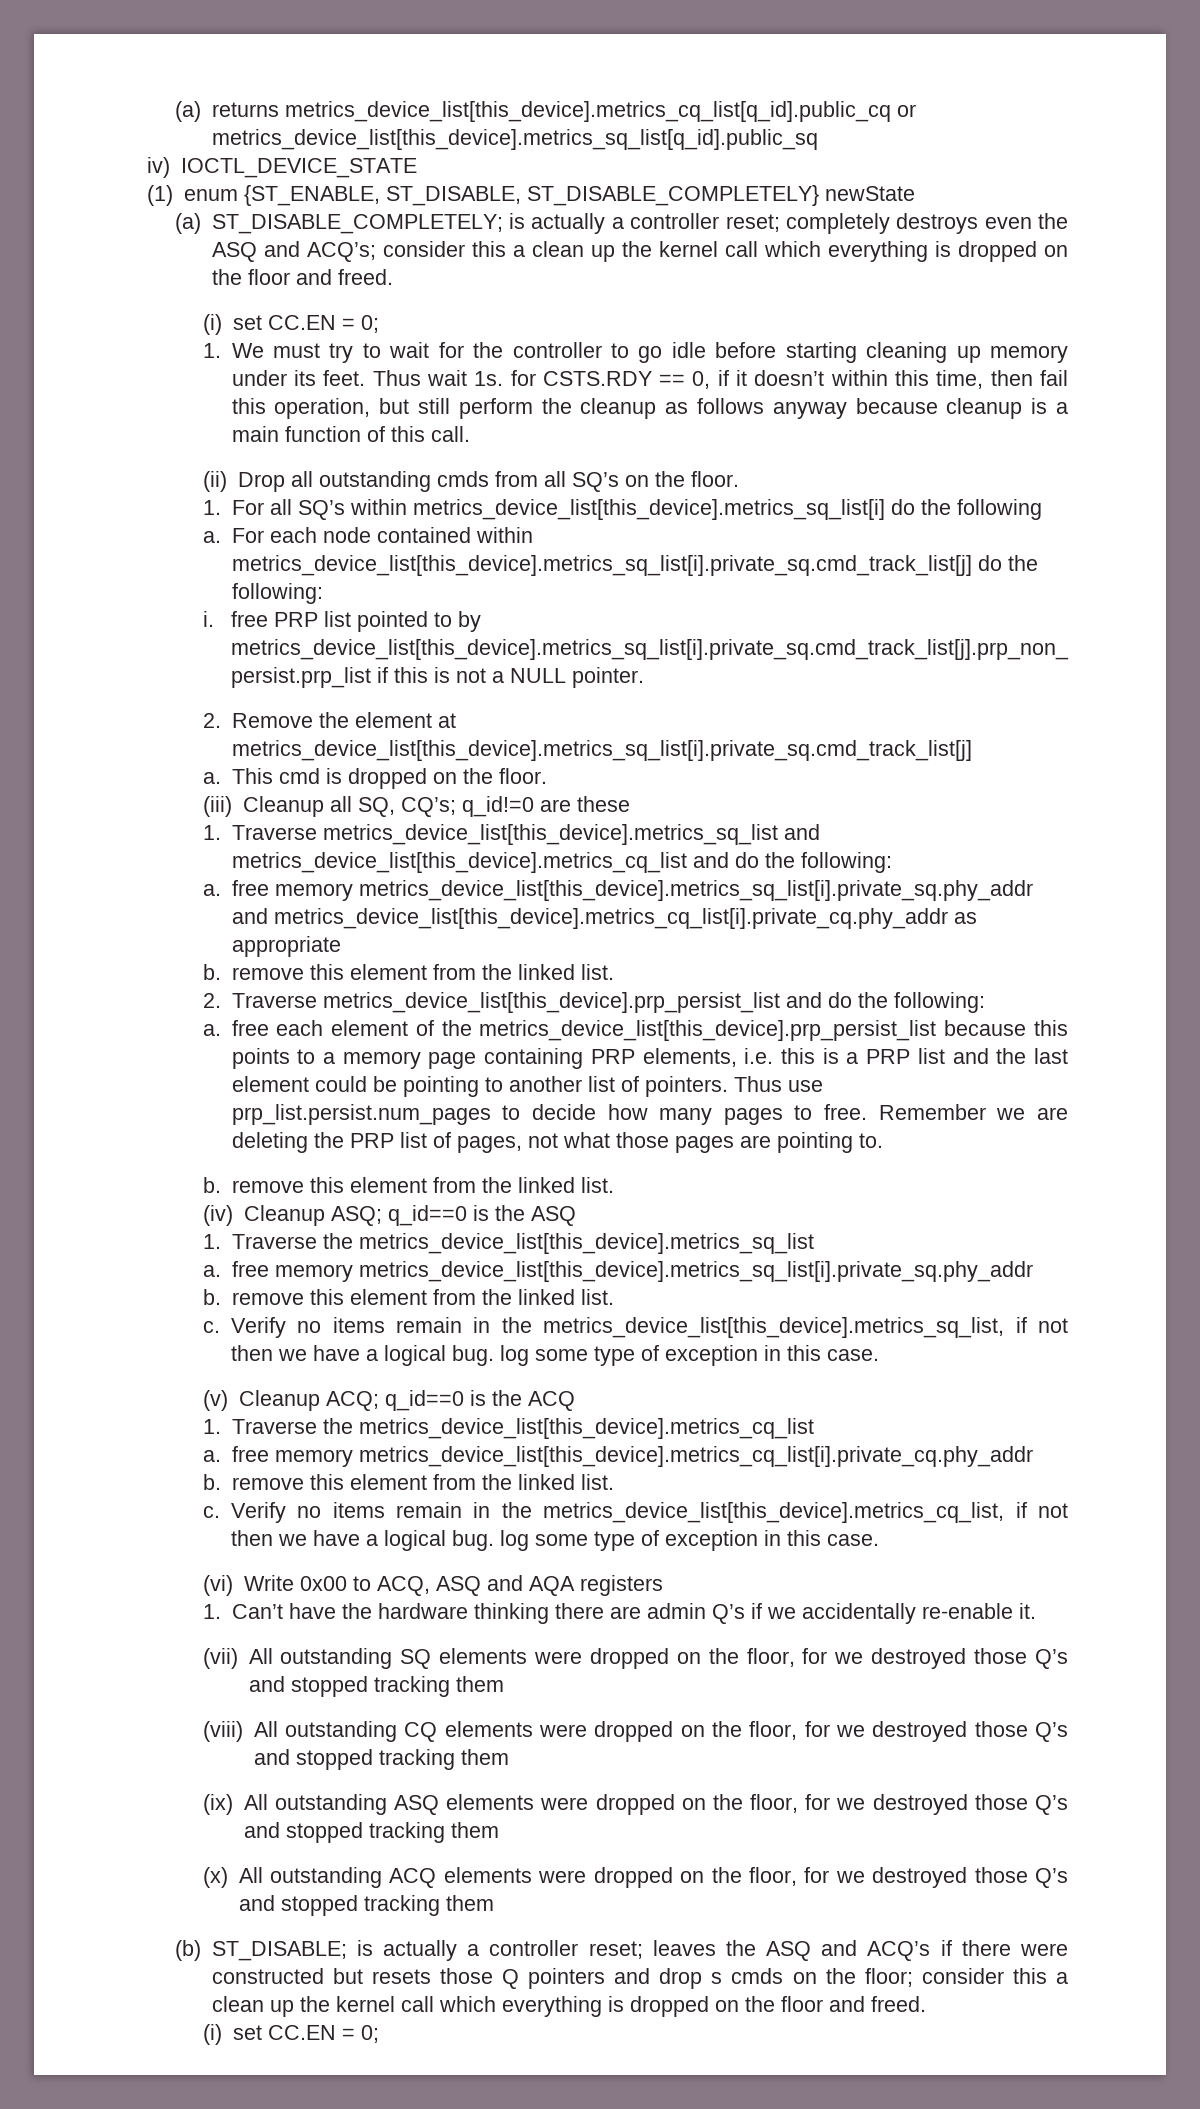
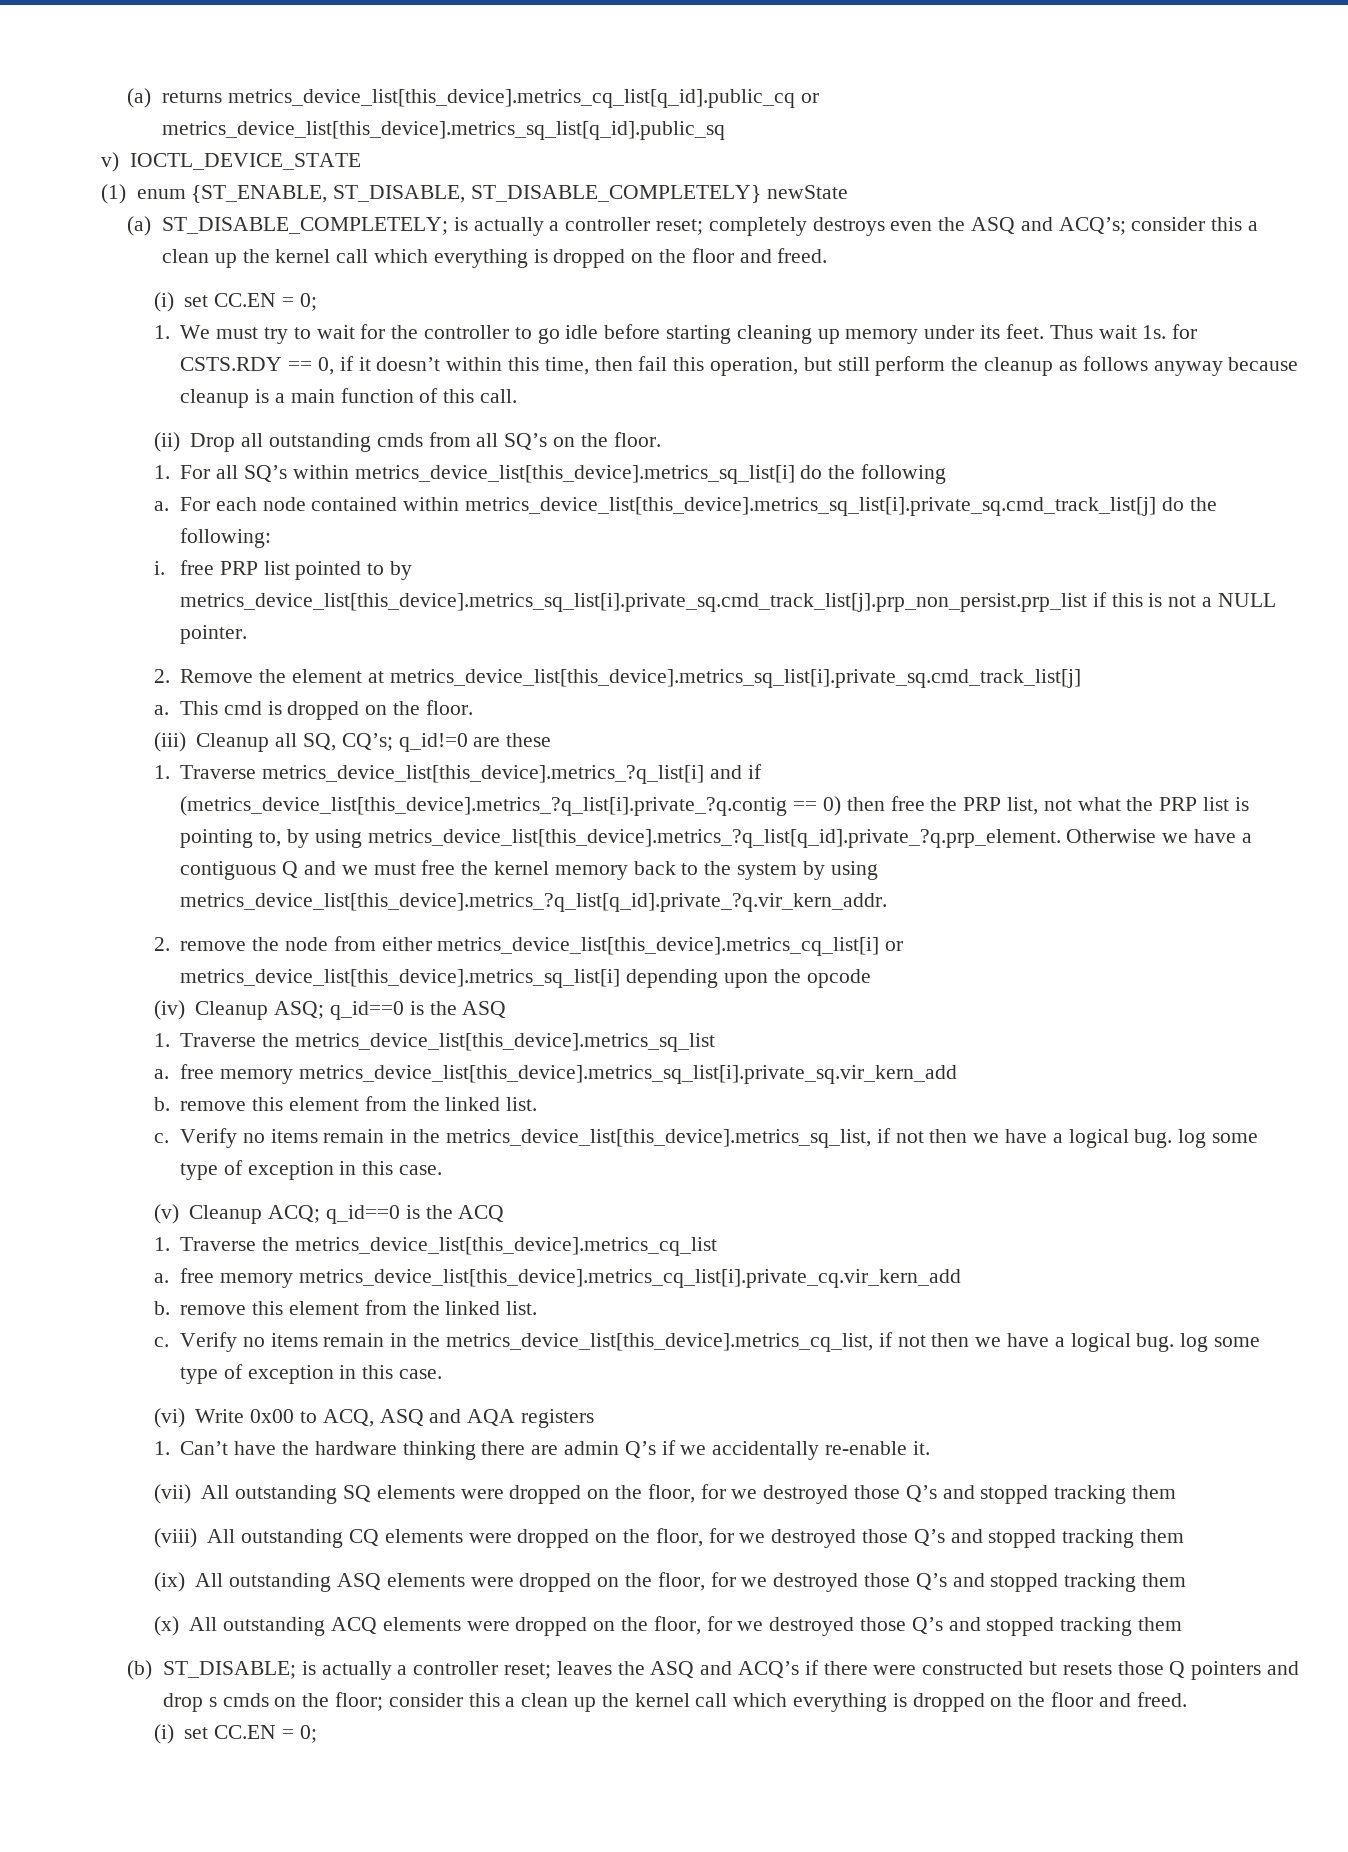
[146,157,170,178] iv) -> [100,152,119,172] v)
[322,824,820,845] [231,852,892,873] [202,880,1033,901] [231,908,977,929] [231,936,341,957] [202,964,614,980] [202,992,985,1013] [202,1020,1068,1041] [231,1048,1069,1069] [231,1076,823,1097] [231,1104,1068,1125] [231,1132,883,1153] [202,1177,614,1193] metrics_device_list[this_device].metrics_sq_list and metrics_device_list[this_device].metrics_cq_list and do the following: // a. free memory metrics_device_list[this_device].metrics_sq_list[i].private_sq.phy_addr and metrics_device_list[this_device].metrics_cq_list[i].private_cq.phy_addr as appropriate // b. remove this element from the linked list. // 2. Traverse metrics_device_list[this_device].prp_persist_list and do the following: // a. free each element of the metrics_device_list[this_device].prp_persist_list because this points to a memory page containing PRP elements, i.e. this is a PRP list and the last element could be pointing to another list of pointers. Thus use prp_list.persist.num_pages to decide how many pages to free. Remember we are deleting the PRP list of pages, not what those pages are pointing to. // b. remove this element from the linked list. -> [262,764,762,784] [180,796,1249,816] [180,829,1252,848] [180,860,878,880] [180,893,888,912] [153,936,904,956] [180,969,871,988] metrics_device_list[this_device].metrics_?q_list[i] and if (metrics_device_list[this_device].metrics_?q_list[i].private_?q.contig == 0) then free the PRP list, not what the PRP list is pointing to, by using metrics_device_list[this_device].metrics_?q_list[q_id].private_?q.prp_element. Otherwise we have a contiguous Q and we must free the kernel memory back to the system by using metrics_device_list[this_device].metrics_?q_list[q_id].private_?q.vir_kern_addr. // 2. remove the node from either metrics_device_list[this_device].metrics_cq_list[i] or metrics_device_list[this_device].metrics_sq_list[i] depending upon the opcode
[358,1261,1033,1282] metrics_device_list[this_device].metrics_sq_list[i].private_sq.phy_addr -> [298,1065,957,1084] metrics_device_list[this_device].metrics_sq_list[i].private_sq.vir_kern_add
[358,1446,1033,1467] metrics_device_list[this_device].metrics_cq_list[i].private_cq.phy_addr -> [298,1269,961,1288] metrics_device_list[this_device].metrics_cq_list[i].private_cq.vir_kern_add

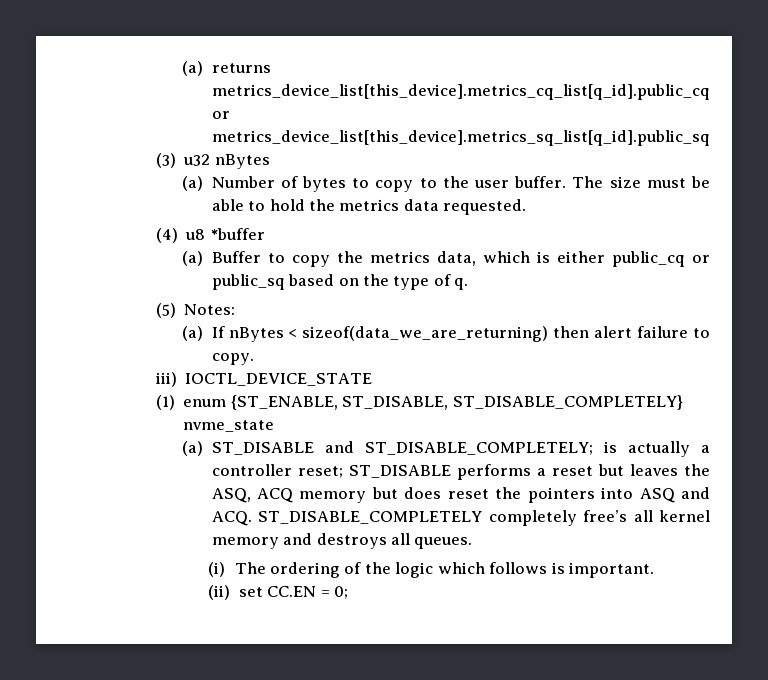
[100,152,119,172] v) -> [156,153,270,169] [182,176,711,192] [211,199,527,215] [156,228,265,243] [182,251,710,267] [211,274,469,290] [156,303,236,318] [182,326,710,342] [211,353,254,365] [156,372,178,387] (3) u32 nBytes // (a) Number of bytes to copy to the user buffer. The size must be able to hold the metrics data requested. // (4) u8 *buffer // (a) Buffer to copy the metrics data, which is either public_cq or public_sq based on the type of q. // (5) Notes: // (a) If nBytes < sizeof(data_we_are_returning) then alert failure to copy. // iii)
[766,185,848,199] [127,216,152,236] newState // (a) -> [183,420,275,432] [182,441,354,456] nvme_state // (a) ST_DISABLE and
[708,217,1259,236] [161,248,828,268] [153,292,317,312] [153,324,1198,344] [180,356,1299,376] [180,388,518,408] [153,432,661,452] [153,464,947,484] [153,497,1217,516] [180,528,272,548] [153,560,413,580] [180,592,1276,612] [180,625,248,644] [153,669,1081,688] [153,700,473,720] [153,732,552,752] [153,764,762,784] [180,796,1249,816] [180,829,1252,848] [180,860,878,880] [180,893,888,912] [153,936,904,956] [180,969,871,988] [153,1000,507,1020] [153,1033,716,1052] [153,1064,957,1084] [153,1096,538,1111] [153,1128,1258,1148] [180,1160,443,1180] [153,1204,505,1224] [153,1237,718,1256] [153,1268,961,1288] [153,1300,538,1315] [153,1332,1260,1352] [180,1364,443,1384] [153,1408,595,1428] [153,1440,930,1460] [153,1484,1177,1504] [153,1528,1185,1548] [153,1572,1187,1592] [153,1616,1183,1636] [127,1660,1300,1680] [162,1692,1187,1712] [153,1724,174,1744] completely destroys even the ASQ and ACQ’s; consider this a clean up the kernel call which everything is dropped on the floor and freed. // (i) set CC.EN = 0; // 1. We must try to wait for the controller to go idle before starting cleaning up memory under its feet. Thus wait 1s. for CSTS.RDY == 0, if it doesn’t within this time, then fail this operation, but still perform the cleanup as follows anyway because cleanup is a main function of this call. // (ii) Drop all outstanding cmds from all SQ’s on the floor. // 1. For all SQ’s within metrics_device_list[this_device].metrics_sq_list[i] do the following // a. For each node contained within metrics_device_list[this_device].metrics_sq_list[i].private_sq.cmd_track_list[j] do the following: // i. free PRP list pointed to by metrics_device_list[this_device].metrics_sq_list[i].private_sq.cmd_track_list[j].prp_non_persist.prp_list if this is not a NULL pointer. // 2. Remove the element at metrics_device_list[this_device].metrics_sq_list[i].private_sq.cmd_track_list[j] // a. This cmd is dropped on the floor. // (iii) Cleanup all SQ, CQ’s; q_id!=0 are these // 1. Traverse metrics_device_list[this_device].metrics_?q_list[i] and if (metrics_device_list[this_device].metrics_?q_list[i].private_?q.contig == 0) then free the PRP list, not what the PRP list is pointing to, by using metrics_device_list[this_device].metrics_?q_list[q_id].private_?q.prp_element. Otherwise we have a contiguous Q and we must free the kernel memory back to the system by using metrics_device_list[this_device].metrics_?q_list[q_id].private_?q.vir_kern_addr. // 2. remove the node from either metrics_device_list[this_device].metrics_cq_list[i] or metrics_device_list[this_device].metrics_sq_list[i] depending upon the opcode // (iv) Cleanup ASQ; q_id==0 is the ASQ // 1. Traverse the metrics_device_list[this_device].metrics_sq_list // a. free memory metrics_device_list[this_device].metrics_sq_list[i].private_sq.vir_kern_add // b. remove this element from the linked list. // c. Verify no items remain in the metrics_device_list[this_device].metrics_sq_list, if not then we have a logical bug. log some type of exception in this case. // (v) Cleanup ACQ; q_id==0 is the ACQ // 1. Traverse the metrics_device_list[this_device].metrics_cq_list // a. free memory metrics_device_list[this_device].metrics_cq_list[i].private_cq.vir_kern_add // b. remove this element from the linked list. // c. Verify no items remain in the metrics_device_list[this_device].metrics_cq_list, if not then we have a logical bug. log some type of exception in this case. // (vi) Write 0x00 to ACQ, ASQ and AQA registers // 1. Can’t have the hardware thinking there are admin Q’s if we accidentally re-enable it. // (vii) All outstanding SQ elements were dropped on the floor, for we destroyed those Q’s and stopped tracking them // (viii) All outstanding CQ elements were dropped on the floor, for we destroyed those Q’s and stopped tracking them // (ix) All outstanding ASQ elements were dropped on the floor, for we destroyed those Q’s and stopped tracking them // (x) All outstanding ACQ elements were dropped on the floor, for we destroyed those Q’s and stopped tracking them // (b) ST_DISABLE; is actually a controller reset; leaves the ASQ and ACQ’s if there were constructed but resets those Q pointers and drop s cmds on the floor; consider this a clean up the kernel call which everything is dropped on the floor and freed. // (i) -> [348,464,710,480] [211,487,711,503] [211,510,711,526] [211,533,473,549] [208,562,655,578] [208,585,231,600] ST_DISABLE performs a reset but leaves the ASQ, ACQ memory but does reset the pointers into ASQ and ACQ. ST_DISABLE_COMPLETELY completely free’s all kernel memory and destroys all queues. // (i) The ordering of the logic which follows is important. // (ii)

